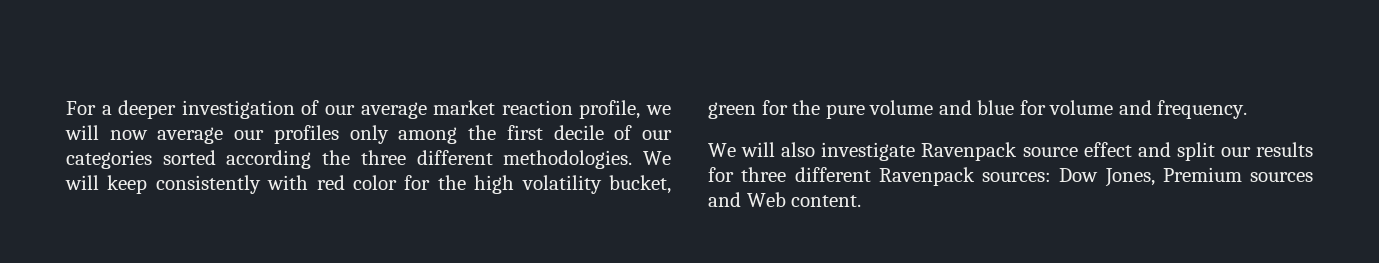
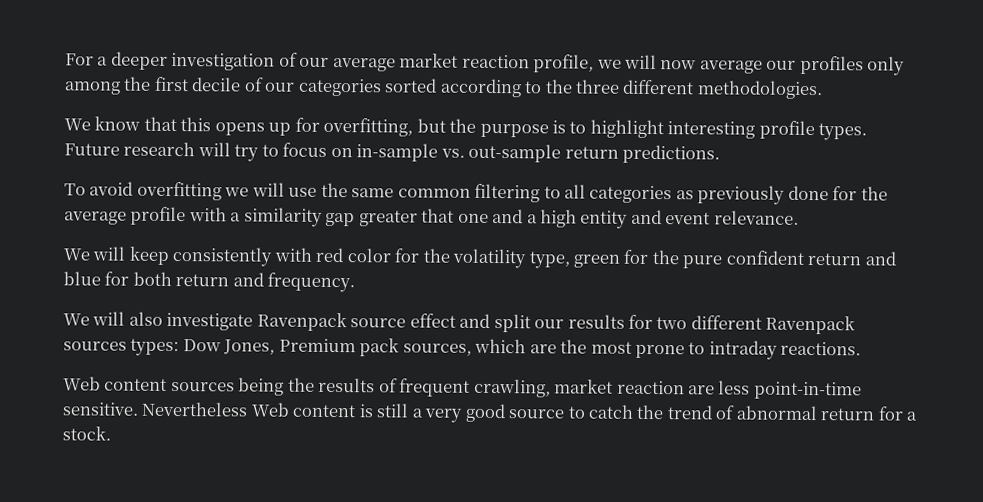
(312, 159) none -> [524,81,543,94] to
(633, 159) none -> [64,116,868,141] [64,141,721,164] [64,181,888,205] [64,206,799,229] // We know that this opens up for overfitting, but the purpose is to highlight interesting profile types. Future research will try to focus on in-sample vs. out-sample return predictions. // To avoid overfitting we will use the same common filtering to all categories as previously done for the average profile with a similarity gap greater that one and a high entity and event relevance. //
[474,175,671,194] high volatility bucket, -> [452,248,570,269] volatility type,
[869,100,934,115] volume -> [725,250,862,266] confident return
[1049,100,1114,115] volume -> [132,271,230,287] both return
[741,167,787,182] three -> [656,317,688,330] two
[982,172,1051,182] sources: -> [63,338,180,357] sources types:
[1250,172,1313,182] [708,192,862,207] sources and Web content. -> [359,338,862,360] [63,376,862,400] [62,401,918,423] [62,426,111,441] pack sources, which are the most prone to intraday reactions. // Web content sources being the results of frequent crawling, market reaction are less point-in-time sensitive. Nevertheless Web content is still a very good source to catch the trend of abnormal return for a stock.

